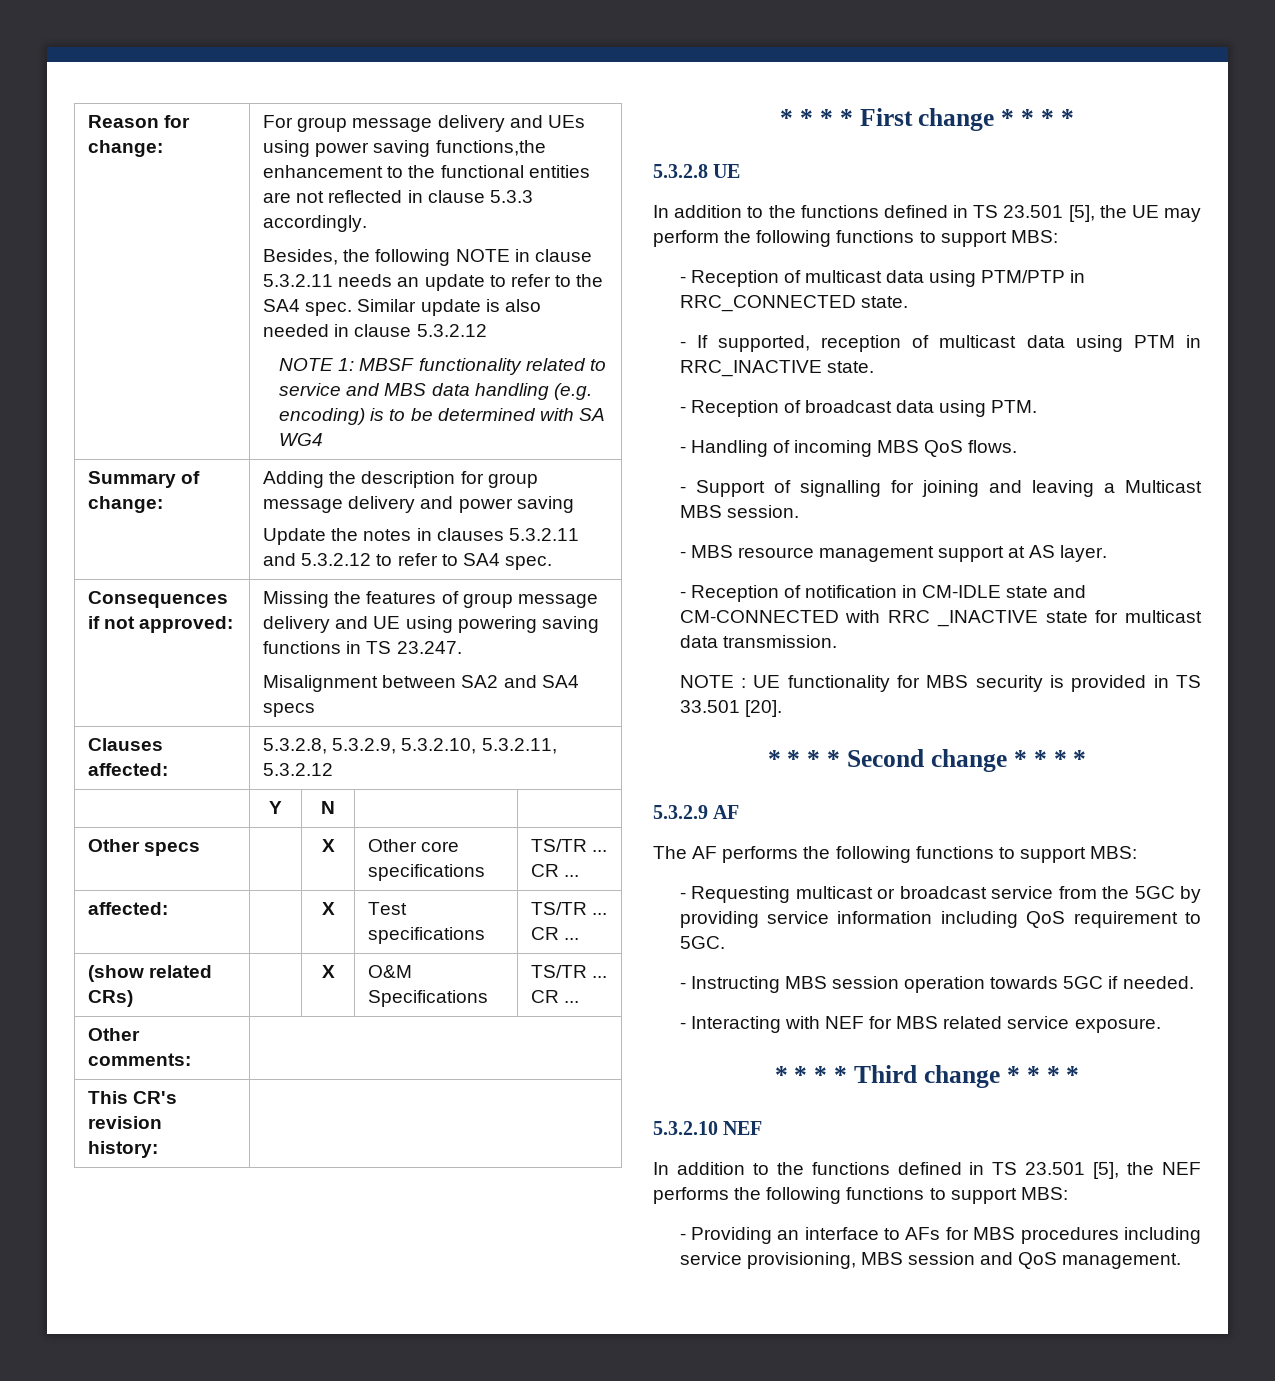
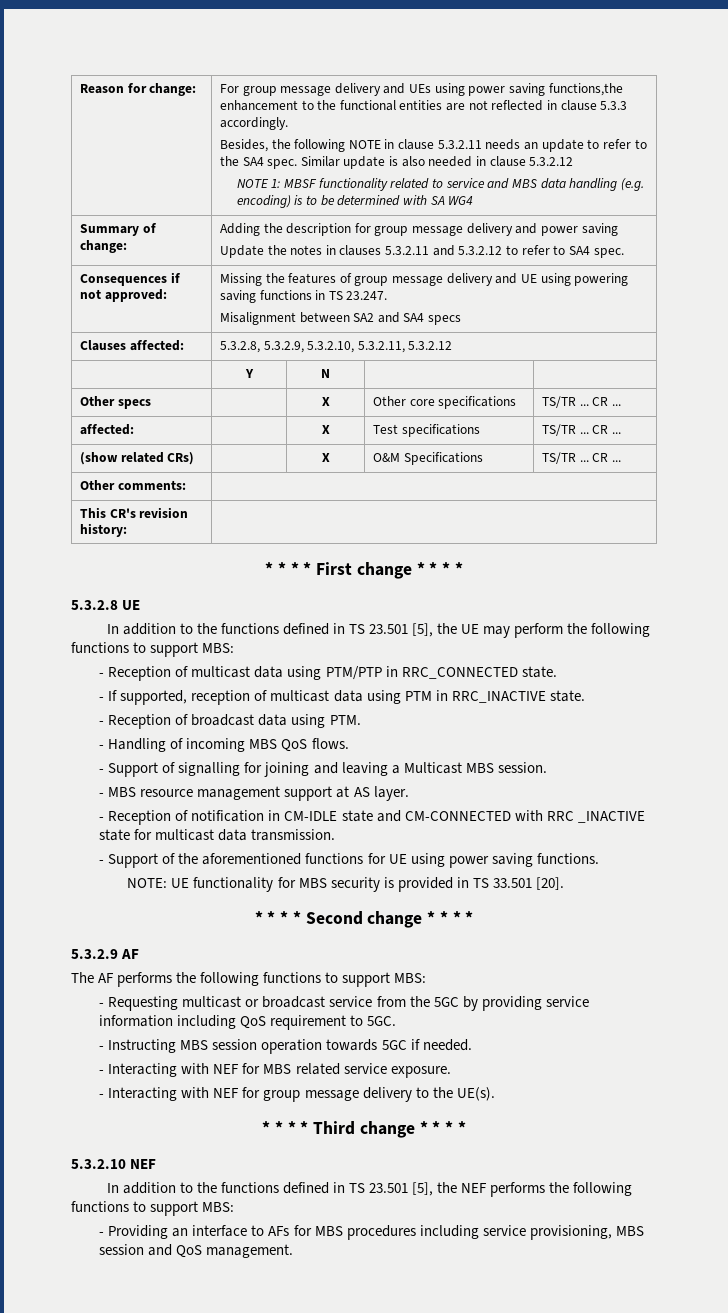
[679,675,746,688] NOTE : -> [99,853,599,868] [127,878,168,888] - Support of the aforementioned functions for UE using power saving functions. // NOTE:
(1161, 1025) none -> [99,1087,495,1102] // - Interacting with NEF for group message delivery to the UE(s).

